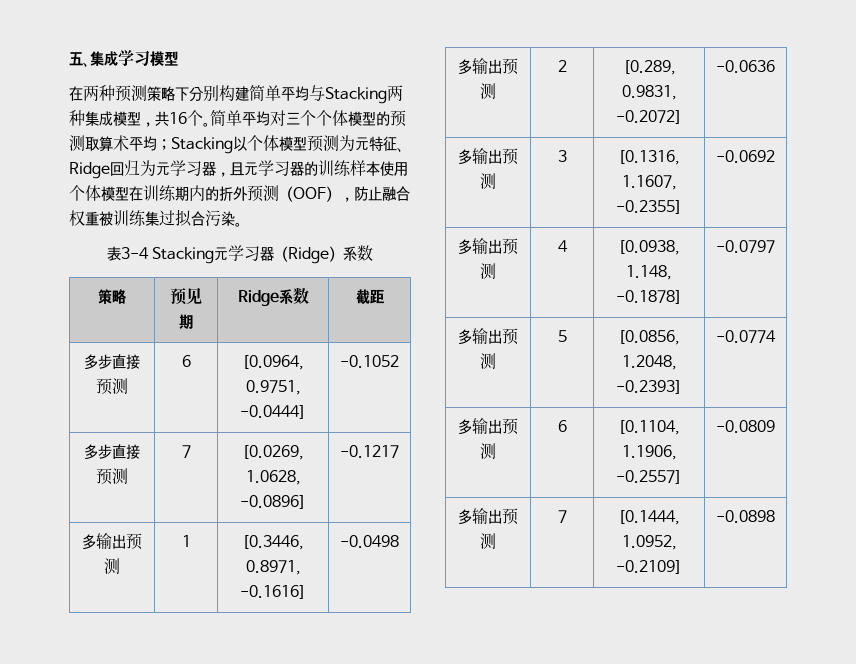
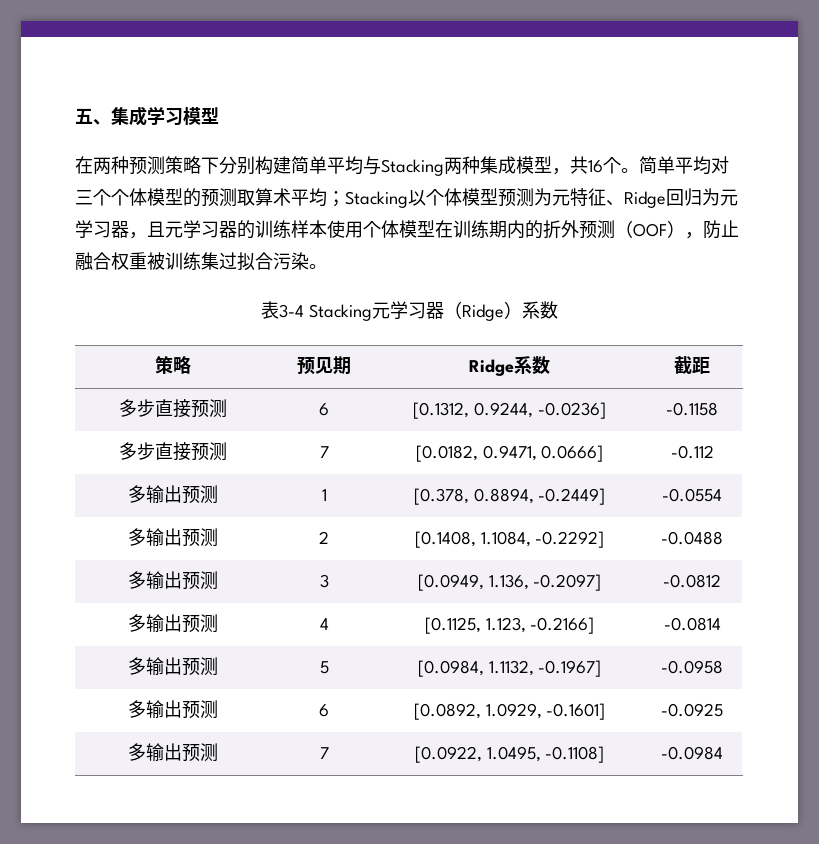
[242,355,304,370] [245,380,301,395] [240,405,306,419] [340,355,399,368] [0.0964, 0.9751, -0.0444] | -0.1052 -> [413,402,606,419] [666,402,718,416] [0.1312, 0.9244, -0.0236] | -0.1158
[242,445,304,460] [245,470,301,485] [240,495,306,509] [340,445,399,458] [0.0269, 1.0628, -0.0896] | -0.1217 -> [415,445,604,462] [670,445,714,459] [0.0182, 0.9471, 0.0666] | -0.112
[242,535,304,550] [245,560,301,575] [240,585,306,599] [340,535,399,548] [0.3446, 0.8971, -0.1616] | -0.0498 -> [413,488,606,505] [662,488,722,502] [0.378, 0.8894, -0.2449] | -0.0554
[622,60,676,75] [621,85,677,100] [616,110,682,124] [716,60,775,73] [0.289, 0.9831, -0.2072] | -0.0636 -> [414,531,605,548] [661,531,723,545] [0.1408, 1.1084, -0.2292] | -0.0488
[618,150,680,165] [621,175,677,190] [616,200,682,214] [716,150,775,163] [0.1316, 1.1607, -0.2355] | -0.0692 -> [417,574,602,591] [663,574,721,588] [0.0949, 1.136, -0.2097] | -0.0812
[618,240,680,255] [626,265,672,280] [616,290,682,304] [716,240,775,253] [0.0938, 1.148, -0.1878] | -0.0797 -> [424,617,595,634] [663,617,721,631] [0.1125, 1.123, -0.2166] | -0.0814
[618,330,680,345] [621,355,677,370] [616,380,682,394] [716,330,776,343] [0.0856, 1.2048, -0.2393] | -0.0774 -> [417,660,602,677] [661,660,723,674] [0.0984, 1.1132, -0.1967] | -0.0958
[618,420,680,435] [621,445,677,460] [616,470,682,484] [716,420,775,433] [0.1104, 1.1906, -0.2557] | -0.0809 -> [413,703,606,720] [661,703,723,717] [0.0892, 1.0929, -0.1601] | -0.0925
[618,510,680,525] [621,535,677,550] [616,560,682,574] [716,510,775,523] [0.1444, 1.0952, -0.2109] | -0.0898 -> [414,746,605,763] [661,746,723,760] [0.0922, 1.0495, -0.1108] | -0.0984

